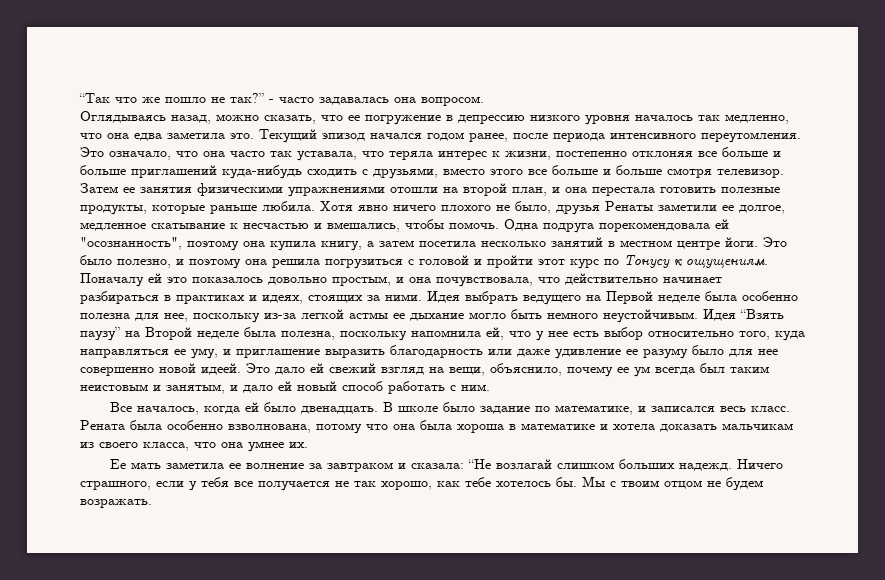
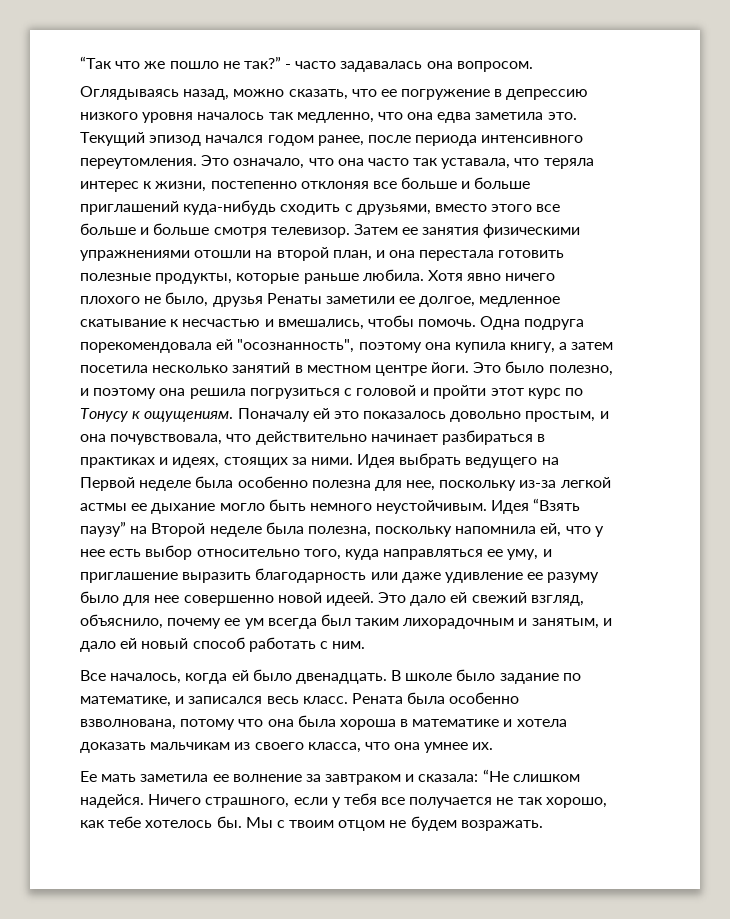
[381,367,485,376] взгляд на вещи, -> [530,595,584,606] взгляд,
[80,384,148,391] неистовым -> [403,618,515,629] лихорадочным
[495,459,732,471] возлагай слишком больших надежд. -> [512,774,580,782] [80,794,144,808] слишком надейся.

